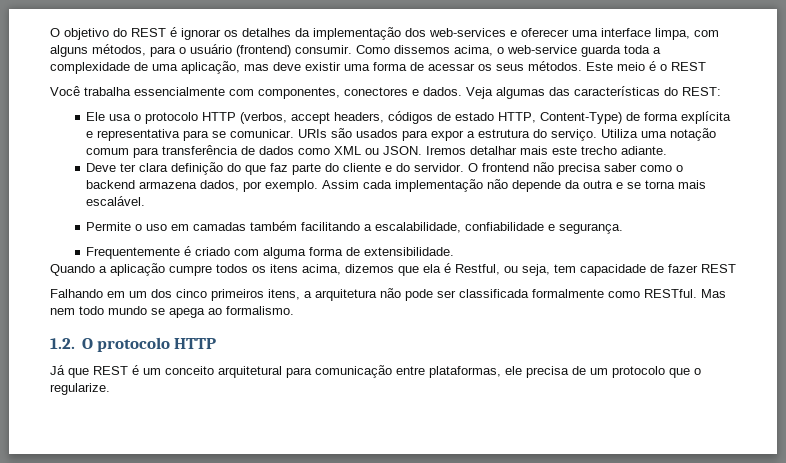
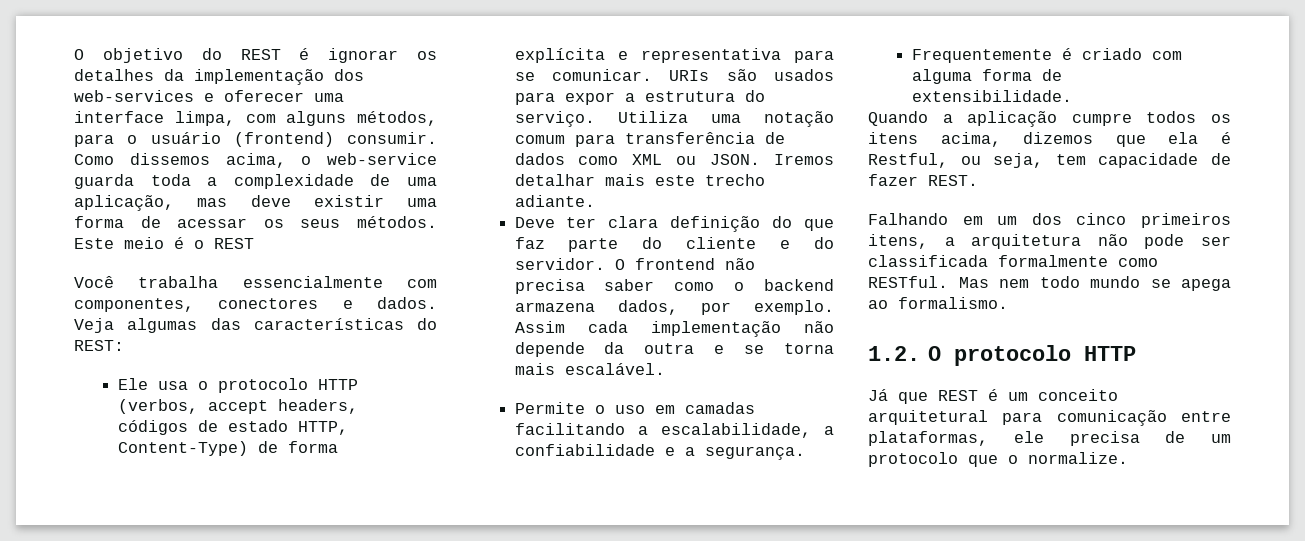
[250,221,298,231] também -> (755, 408) none
(462, 227) none -> [824,426,834,435] a
(556, 227) none -> [684,447,695,456] a
[701,264,736,273] REST -> [928,175,978,186] REST.
[50,383,110,395] regularize. -> [1028,452,1128,464] normalize.

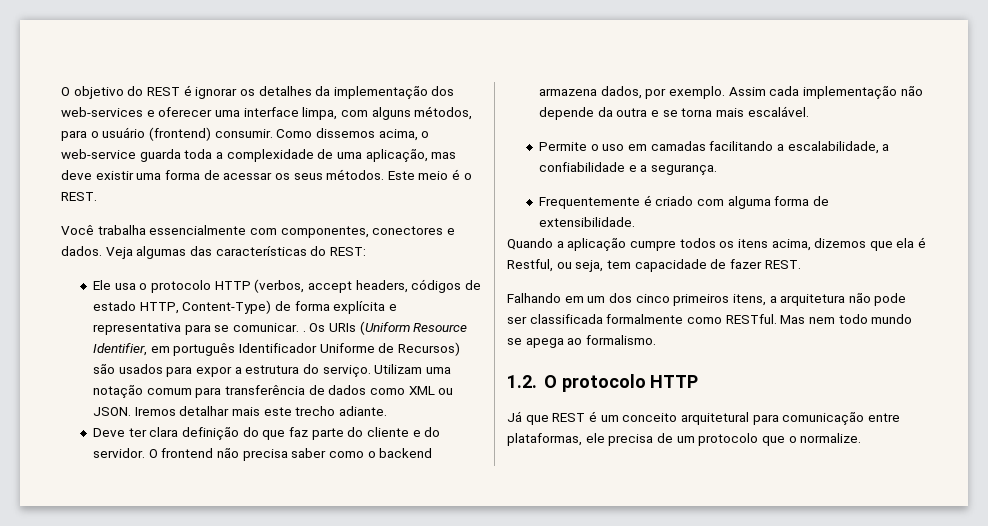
[214,238,254,249] REST -> [61,192,97,201] REST.
[669,70,710,81] URIs -> [302,321,468,335] [93,342,461,356] . Os URIs (Uniform Resource Identifier, em português Identificador Uniforme de Recursos)
[617,111,688,123] Utiliza -> [374,364,423,374] Utilizam

